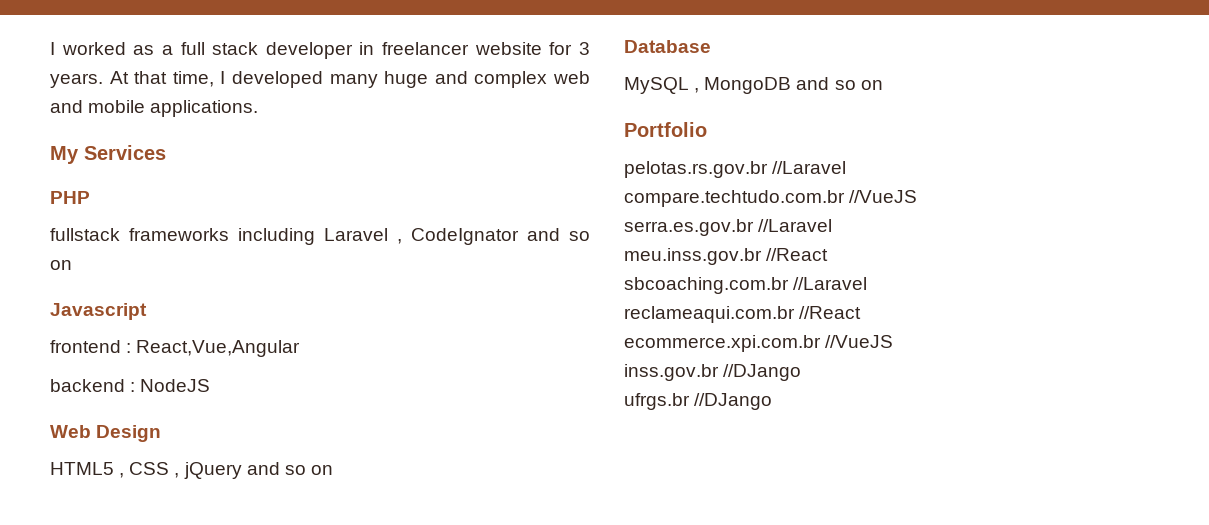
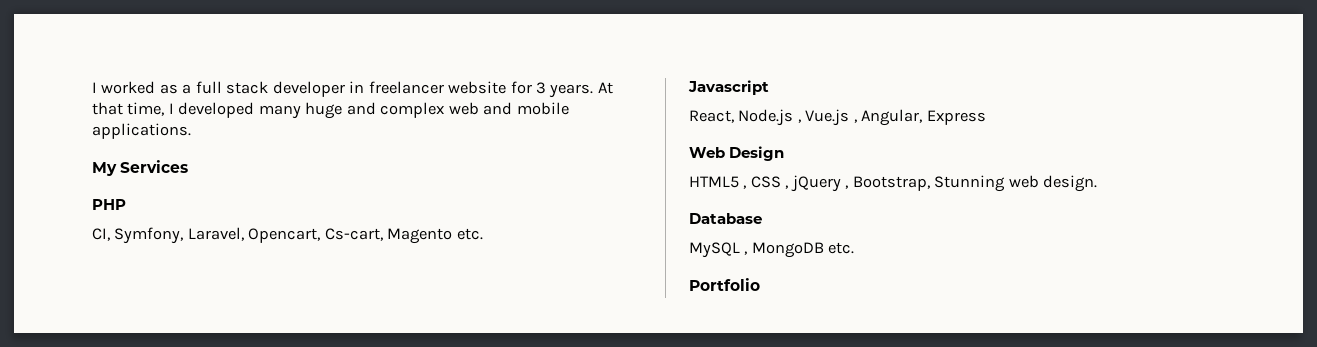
[50,228,590,245] [50,260,72,270] [50,303,147,320] [50,340,301,357] [50,379,211,392] fullstack frameworks including Laravel , CodeIgnator and so on // Javascript // frontend : React,Vue,Angular // backend : NodeJS -> [92,227,483,244] [688,80,769,95] [689,109,986,126] CI, Symfony, Laravel, Opencart, Cs-cart, Magento etc. // Javascript // React, Node.js , Vue.js , Angular, Express
[246,462,333,475] and so on -> [845,175,1098,192] , Bootstrap, Stunning web design.
[796,77,883,90] [624,122,707,137] [624,161,847,178] [624,190,918,207] [624,219,833,236] [624,248,829,265] [624,277,868,294] [624,306,862,323] [624,335,894,352] [624,364,802,381] [624,393,773,410] and so on // Portfolio // pelotas.rs.gov.br //Laravel // compare.techtudo.com.br //VueJS // serra.es.gov.br //Laravel // meu.inss.gov.br //React // sbcoaching.com.br //Laravel // reclameaqui.com.br //React // ecommerce.xpi.com.br //VueJS // inss.gov.br //DJango // ufrgs.br //DJango -> [828,242,855,254] [689,278,760,291] etc. // Portfolio

